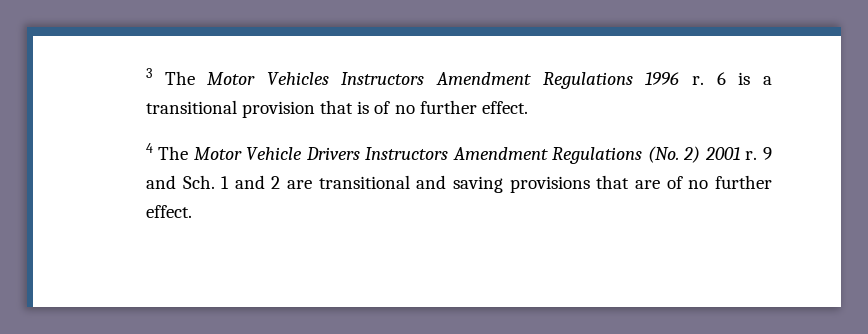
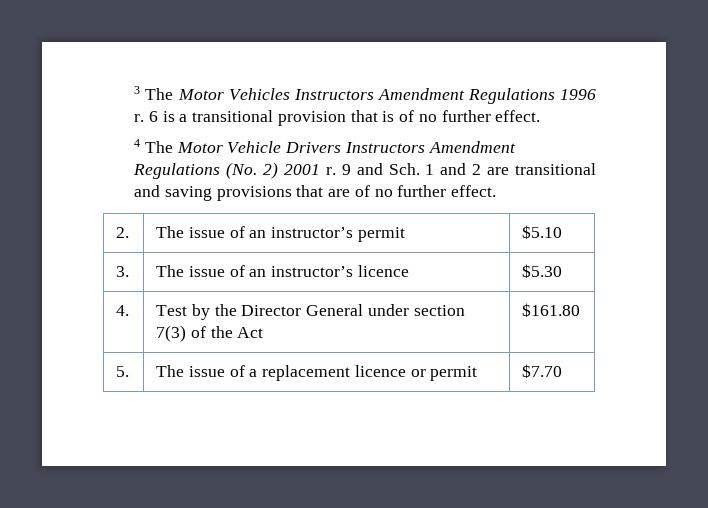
(192, 211) none -> [116,227,130,238] [156,226,405,242] [522,225,563,239] [116,266,130,277] [156,265,409,277] [522,264,563,278] [116,305,130,316] [156,304,465,320] [156,325,264,342] [522,303,581,317] [116,366,130,377] [156,365,478,381] [522,364,563,378] // 2. | The issue of an instructor’s permit | $5.10 // 3. | The issue of an instructor’s licence | $5.30 // 4. | Test by the Director General under section 7(3) of the Act | $161.80 // 5. | The issue of a replacement licence or permit | $7.70

